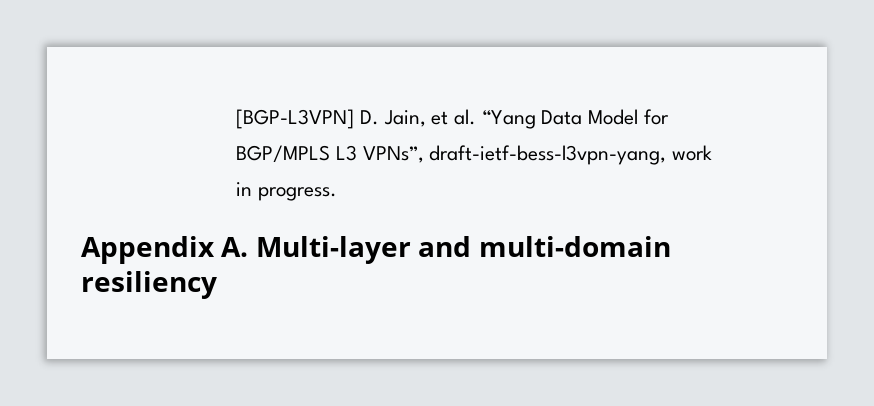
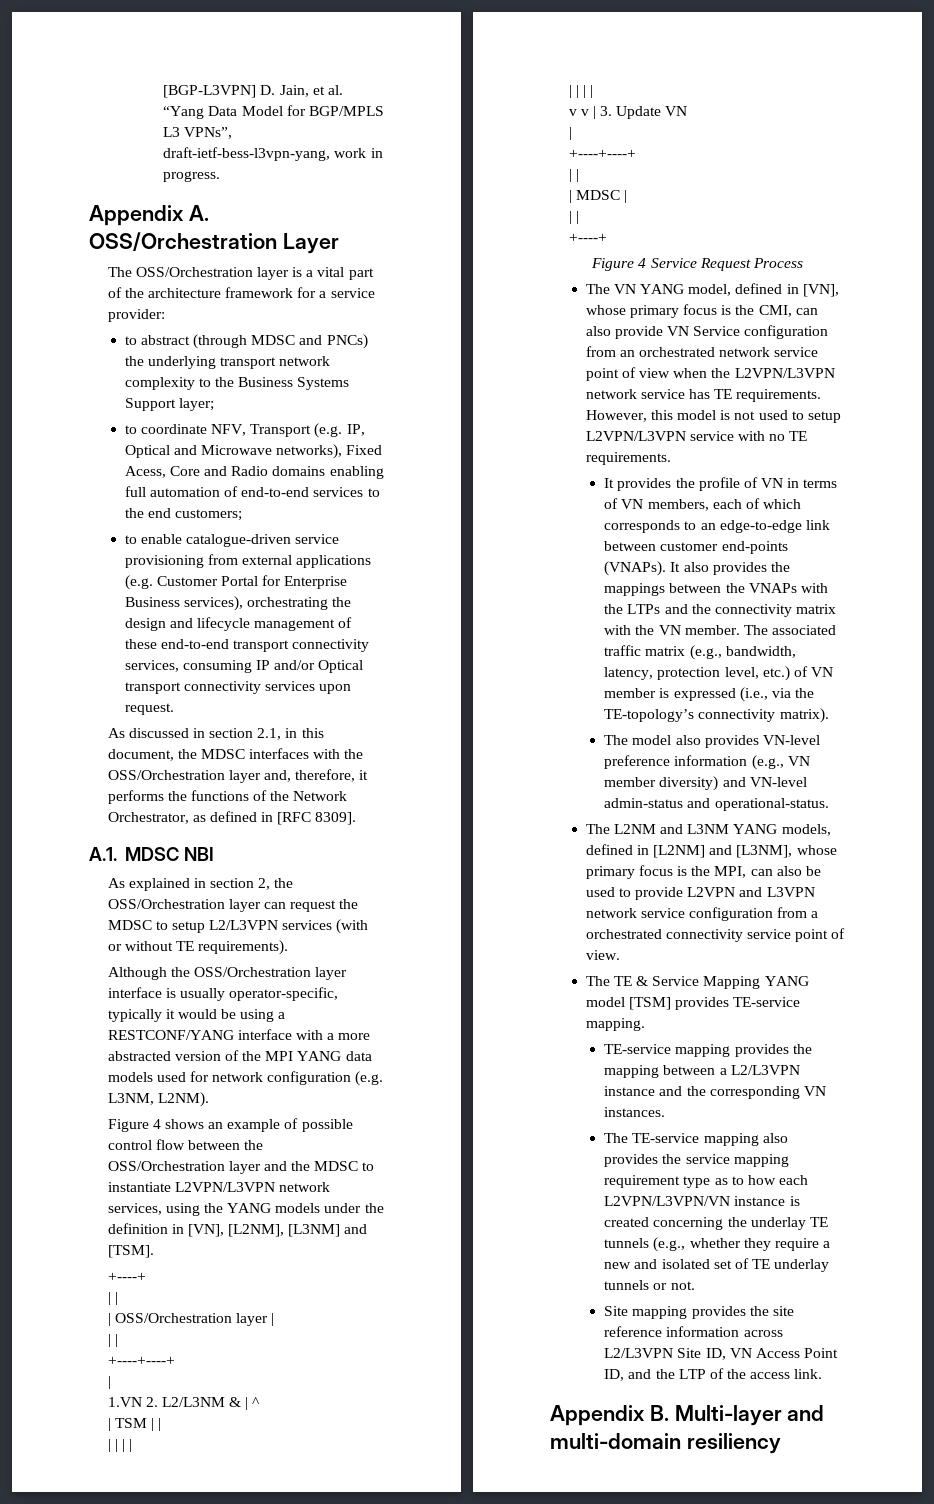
(249, 247) none -> [89,232,339,254] [107,267,374,280] [107,287,375,298] [107,309,165,322] [124,334,368,349] [124,356,331,369] [124,377,350,390] [124,398,214,411] [124,423,365,438] [124,444,383,459] [124,466,384,479] [124,486,380,497] [124,508,242,521] [124,534,340,547] [124,554,372,568] [124,575,348,590] [124,596,352,611] [124,617,353,631] [124,639,370,652] [124,660,364,673] [124,681,352,694] [124,703,174,715] [107,728,324,740] [107,748,364,761] [107,769,369,783] [107,790,348,804] [107,811,357,825] [89,847,214,861] [107,878,294,891] [107,899,359,912] [107,919,369,934] [107,940,289,955] [107,967,348,980] [107,987,339,1001] [107,1009,286,1022] [107,1029,371,1040] [107,1050,372,1061] [107,1071,384,1086] [107,1092,209,1107] [107,1118,353,1132] [107,1139,264,1150] [107,1161,375,1174] [107,1182,330,1192] [107,1203,384,1216] [107,1223,368,1237] [107,1245,154,1258] [107,1272,146,1281] [107,1292,118,1305] [107,1313,275,1326] [107,1334,118,1347] [107,1356,175,1365] [107,1376,111,1389] [107,1397,261,1410] [107,1418,162,1431] [107,1439,133,1452] [568,85,594,98] [568,106,688,119] [568,127,572,140] [568,149,636,158] [568,169,579,182] [568,190,627,203] [568,211,579,224] [568,233,607,242] [591,258,803,271] [585,283,839,297] [585,304,818,318] [585,325,829,339] [585,346,819,357] [585,367,835,381] [585,389,822,402] [585,410,841,423] [585,431,808,441] [585,452,671,465] [604,477,838,491] [604,498,802,511] [604,520,830,533] [604,541,788,554] [604,561,790,576] [604,583,828,596] [604,604,837,617] [604,625,837,635] [604,645,796,660] [604,666,834,681] [604,687,815,702] [604,708,829,723] [604,735,820,748] [604,755,810,770] [604,776,807,791] [604,798,829,811] [585,824,831,836] [585,844,837,858] [585,865,821,879] [585,887,815,900] [585,907,819,921] [585,928,846,942] [585,950,620,960] [585,976,809,989] [585,997,801,1010] [585,1018,645,1031] [604,1044,812,1057] [604,1065,800,1078] [604,1086,826,1099] [604,1107,666,1117] [604,1133,788,1146] [604,1154,789,1167] [604,1175,809,1188] [604,1196,800,1206] [604,1217,828,1230] [604,1237,831,1252] [604,1258,830,1272] [604,1280,695,1290] [604,1306,794,1319] [604,1326,783,1337] [604,1348,839,1360] [604,1368,823,1381] [550,1405,669,1426] OSS/Orchestration Layer // The OSS/Orchestration layer is a vital part of the architecture framework for a service provider: // to abstract (through MDSC and PNCs) the underlying transport network complexity to the Business Systems Support layer; // to coordinate NFV, Transport (e.g. IP, Optical and Microwave networks), Fixed Acess, Core and Radio domains enabling full automation of end-to-end services to the end customers; // to enable catalogue-driven service provisioning from external applications (e.g. Customer Portal for Enterprise Business services), orchestrating the design and lifecycle management of these end-to-end transport connectivity services, consuming IP and/or Optical transport connectivity services upon request. // As discussed in section 2.1, in this document, the MDSC interfaces with the OSS/Orchestration layer and, therefore, it performs the functions of the Network Orchestrator, as defined in [RFC 8309]. // A.1. MDSC NBI // As explained in section 2, the OSS/Orchestration layer can request the MDSC to setup L2/L3VPN services (with or without TE requirements). // Although the OSS/Orchestration layer interface is usually operator-specific, typically it would be using a RESTCONF/YANG interface with a more abstracted version of the MPI YANG data models used for network configuration (e.g. L3NM, L2NM). // Figure 4 shows an example of possible control flow between the OSS/Orchestration layer and the MDSC to instantiate L2VPN/L3VPN network services, using the YANG models under the definition in [VN], [L2NM], [L3NM] and [TSM]. // +----+ // | | // | OSS/Orchestration layer | // | | // +----+----+ // | // 1.VN 2. L2/L3NM & | ^ // | TSM | | // | | | | // | | | | // v v | 3. Update VN // | // +----+----+ // | | // | MDSC | // | | // +----+ // Figure 4 Service Request Process // The VN YANG model, defined in [VN], whose primary focus is the CMI, can also provide VN Service configuration from an orchestrated network service point of view when the L2VPN/L3VPN network service has TE requirements. However, this model is not used to setup L2VPN/L3VPN service with no TE requirements. // It provides the profile of VN in terms of VN members, each of which corresponds to an edge-to-edge link between customer end-points (VNAPs). It also provides the mappings between the VNAPs with the LTPs and the connectivity matrix with the VN member. The associated traffic matrix (e.g., bandwidth, latency, protection level, etc.) of VN member is expressed (i.e., via the TE-topology’s connectivity matrix). // The model also provides VN-level preference information (e.g., VN member diversity) and VN-level admin-status and operational-status. // The L2NM and L3NM YANG models, defined in [L2NM] and [L3NM], whose primary focus is the MPI, can also be used to provide L2VPN and L3VPN network service configuration from a orchestrated connectivity service point of view. // The TE & Service Mapping YANG model [TSM] provides TE-service mapping. // TE-service mapping provides the mapping between a L2/L3VPN instance and the corresponding VN instances. // The TE-service mapping also provides the service mapping requirement type as to how each L2VPN/L3VPN/VN instance is created concerning the underlay TE tunnels (e.g., whether they require a new and isolated set of TE underlay tunnels or not. // Site mapping provides the site reference information across L2/L3VPN Site ID, VN Access Point ID, and the LTP of the access link. // Appendix B.

